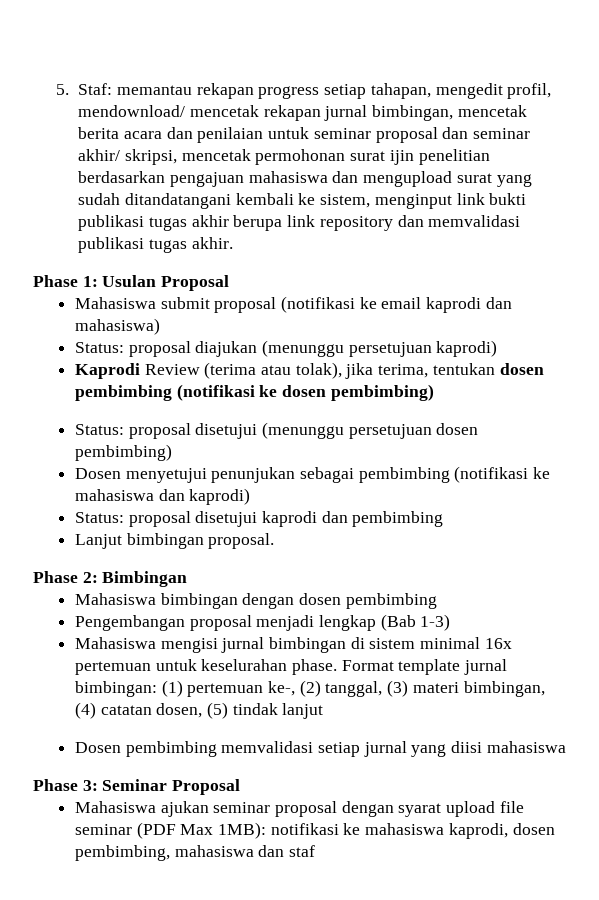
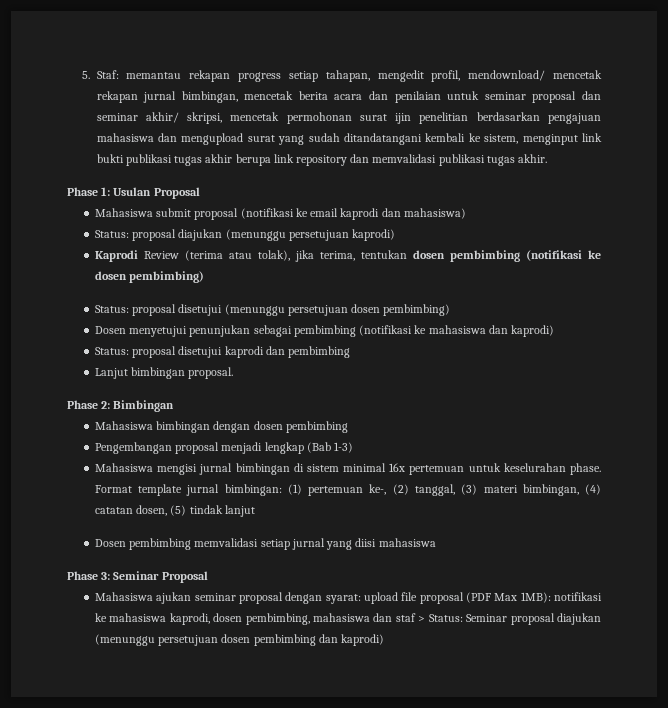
[398,803,442,817] syarat -> [325,594,361,604] syarat:
[74,824,132,835] seminar -> [419,592,464,604] proposal
(316, 851) none -> [418,613,602,625] [94,634,385,646] > Status: Seminar proposal diajukan (menunggu persetujuan dosen pembimbing dan kaprodi)

